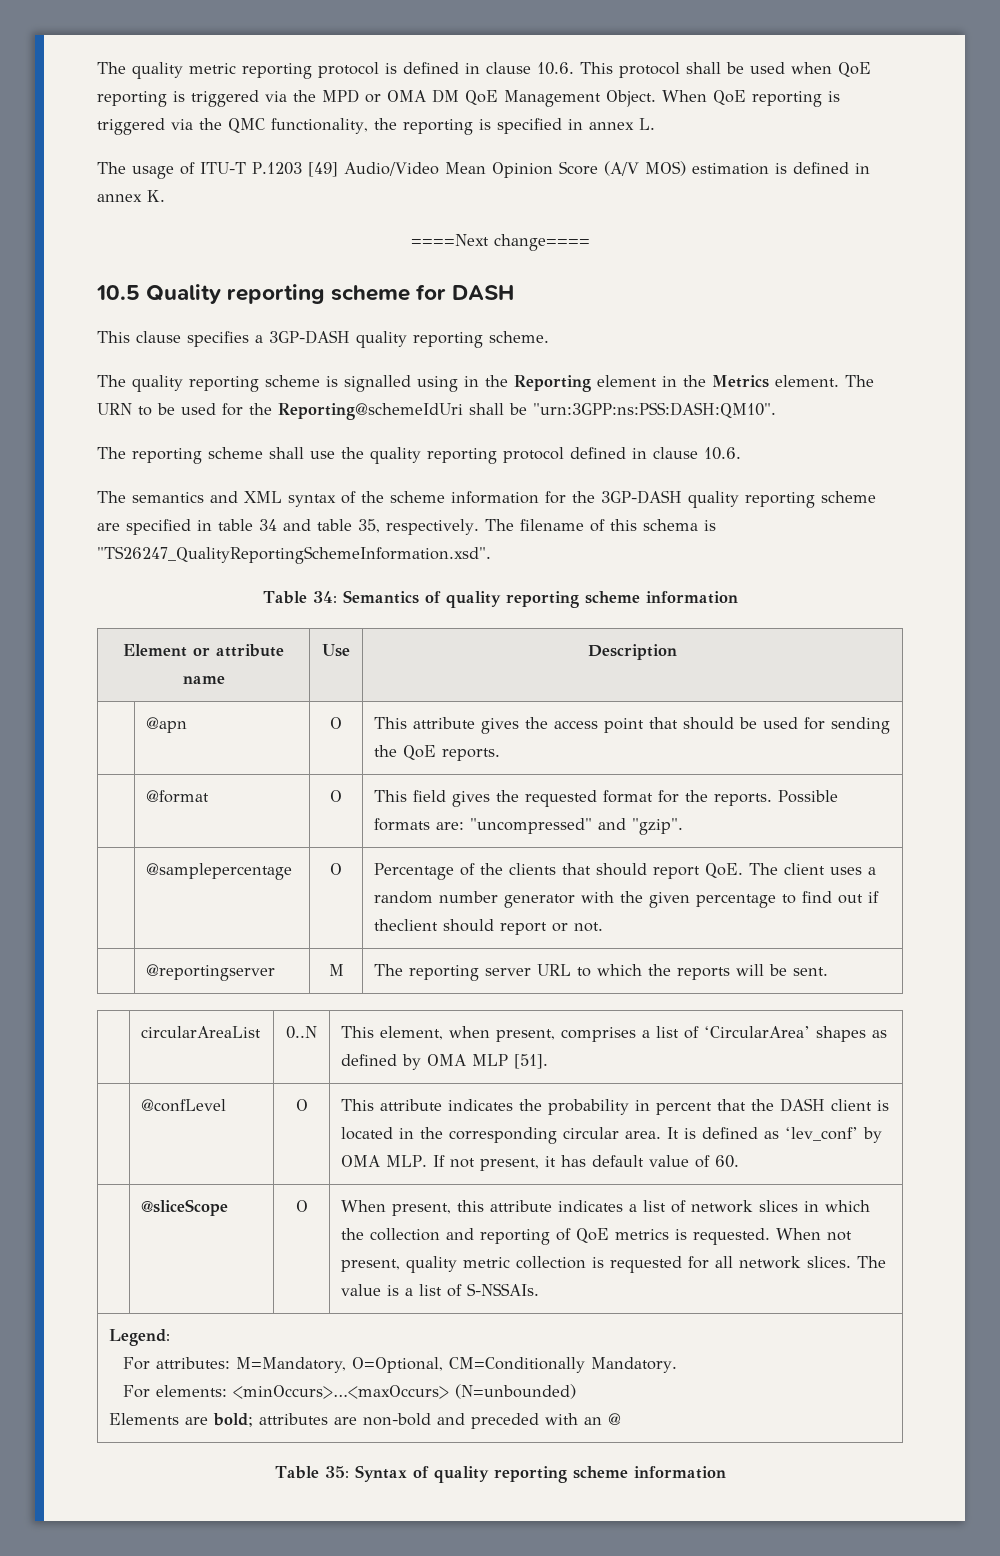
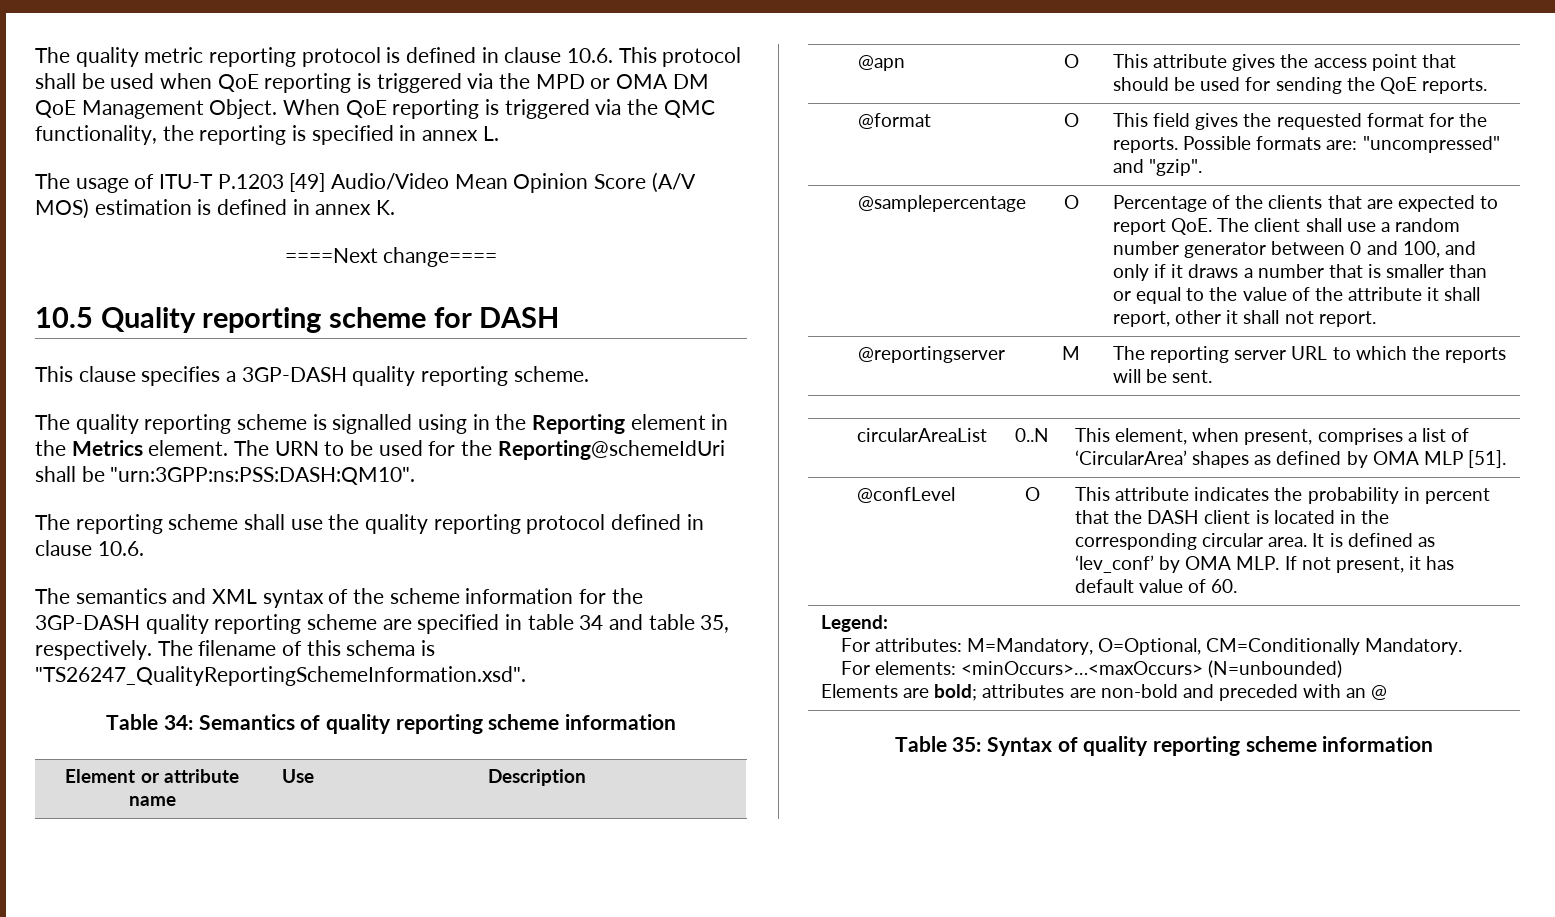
[596,863,648,876] should -> [1366,195,1498,212] are expected to
[830,867,863,875] uses -> [1305,218,1376,232] shall use
[581,891,880,908] [374,919,604,935] with the given percentage to find out if theclient should report or not. -> [1271,241,1476,258] [1113,264,1488,281] [1113,287,1481,304] [1113,310,1376,327] between 0 and 100, and only if it draws a number that is smaller than or equal to the value of the attribute it shall report, other it shall not report.
[141,1199,229,1216] [295,1200,308,1212] [341,1200,871,1216] [341,1228,853,1245] [341,1256,887,1273] [341,1283,540,1297] // | @sliceScope | O | When present, this attribute indicates a list of network slices in which the collection and reporting of QoE metrics is requested. When not present, quality metric collection is requested for all network slices. The value is a list of S-NSSAIs. -> (1238, 586) none

